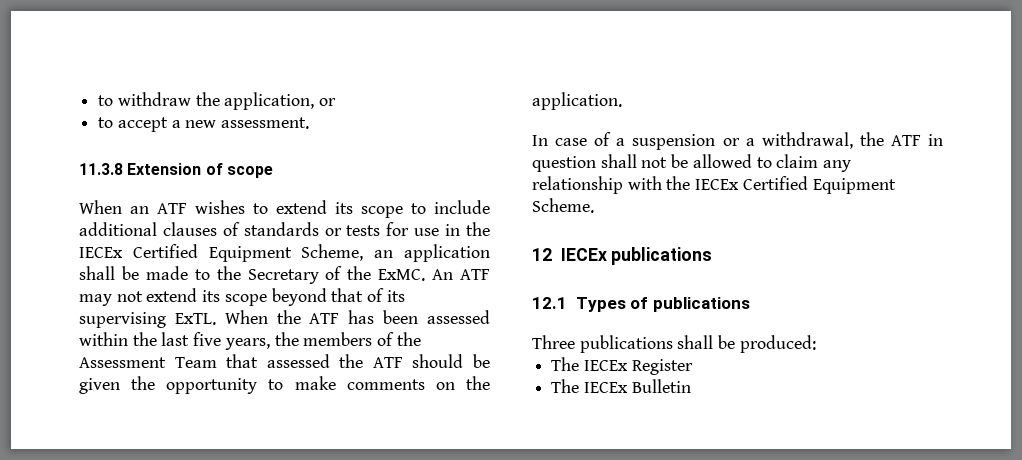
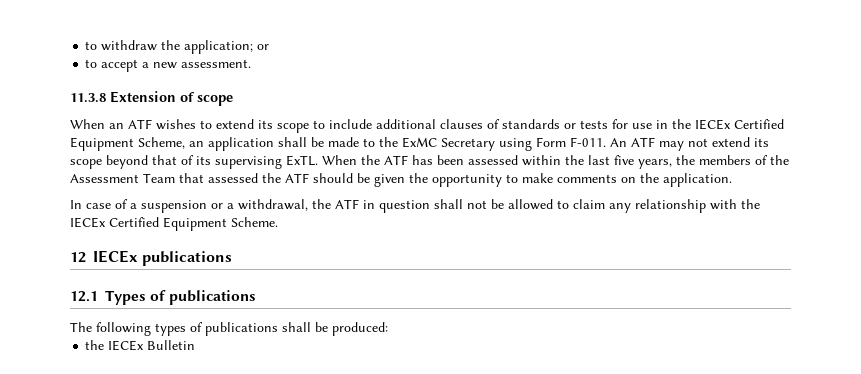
[224,92,315,110] application, -> [184,40,254,54] application;
[247,266,426,284] Secretary of the ExMC. -> [402,137,606,151] ExMC Secretary using Form F-011.
[532,335,575,349] Three -> [70,322,203,336] The following types of
[551,357,693,375] [551,379,580,393] The IECEx Register // The -> [85,340,105,350] the

